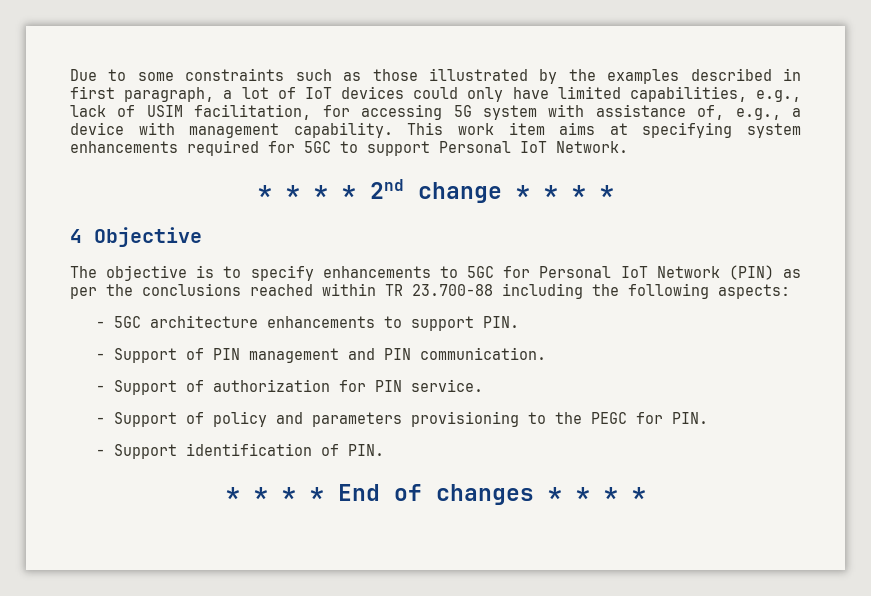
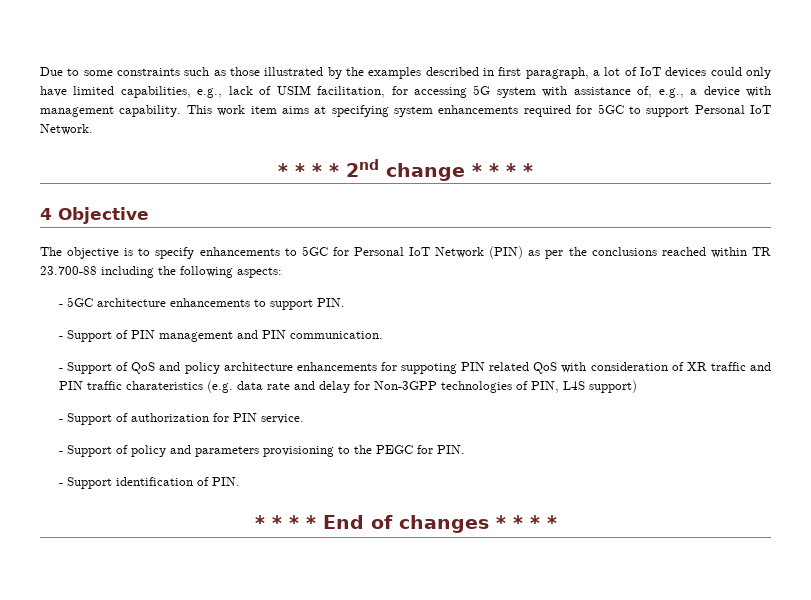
(547, 353) none -> [59,362,771,374] [59,380,638,393] // - Support of QoS and policy architecture enhancements for suppoting PIN related QoS with consideration of XR traffic and PIN traffic charateristics (e.g. data rate and delay for Non-3GPP technologies of PIN, L4S support)

